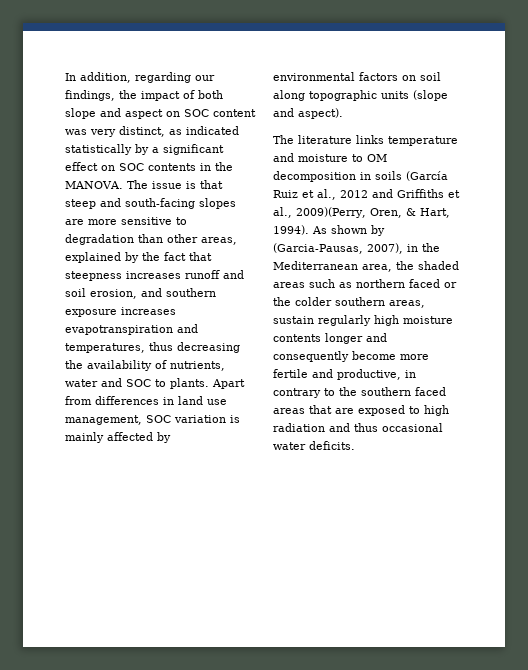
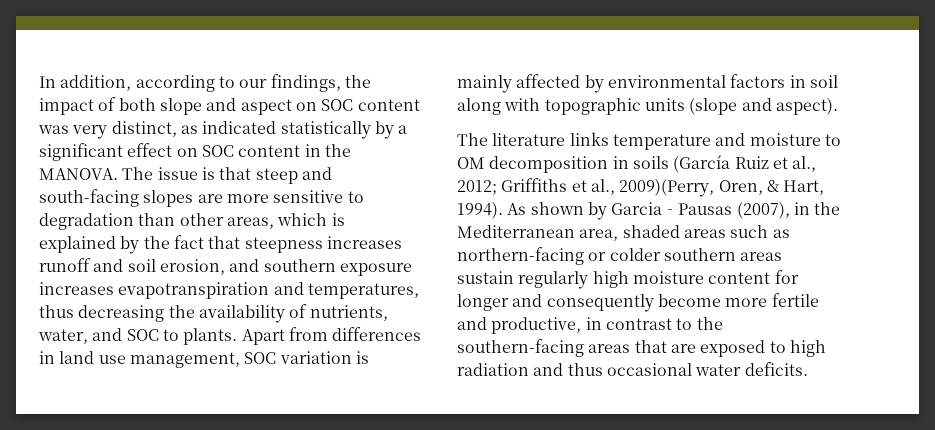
[135,72,191,83] regarding -> [135,75,235,92] according to
[148,163,196,171] contents -> [238,145,301,157] content
(237, 241) none -> [277,213,345,226] which is
[65,379,98,387] water -> [38,329,88,344] water,
[402,75,416,81] on -> [789,75,806,88] in
(305, 95) none -> [504,98,541,111] with
[340,189,393,198] 2012 and -> [457,180,497,195] 2012;
[273,243,403,254] (Garcia‐Pausas, 2007), -> [611,202,790,219] Garcia‐Pausas (2007),
[396,261,414,270] the -> (619, 235) none
[356,279,457,288] [273,297,291,306] northern faced or the -> [457,247,607,265] northern-facing or
[389,300,425,308] areas, -> [740,252,783,261] areas
[273,334,321,342] contents -> [708,270,799,284] content for
[273,388,321,398] contrary -> [605,318,672,330] contrast
[361,387,446,396] southern faced -> [457,339,584,357] southern-facing

